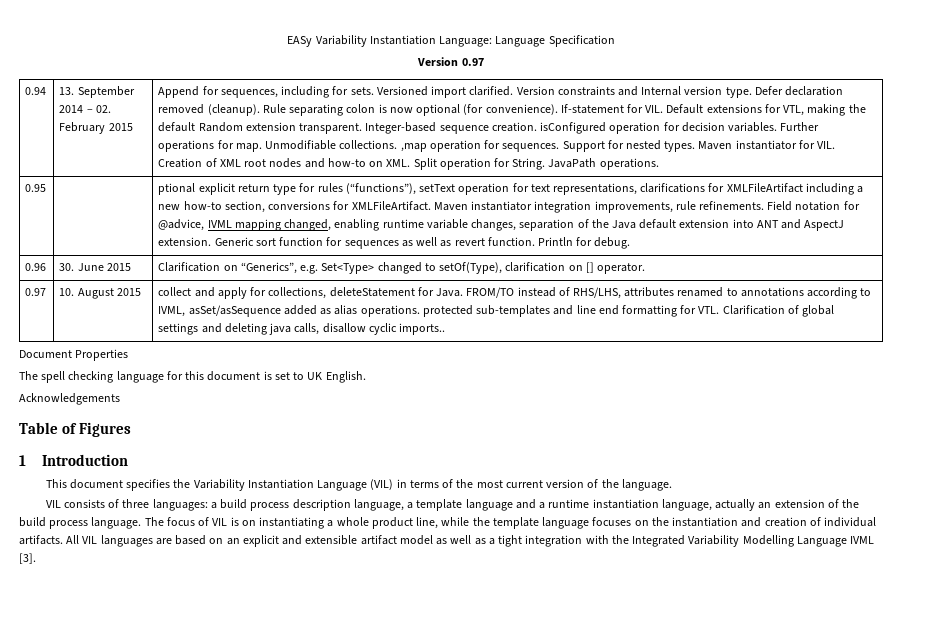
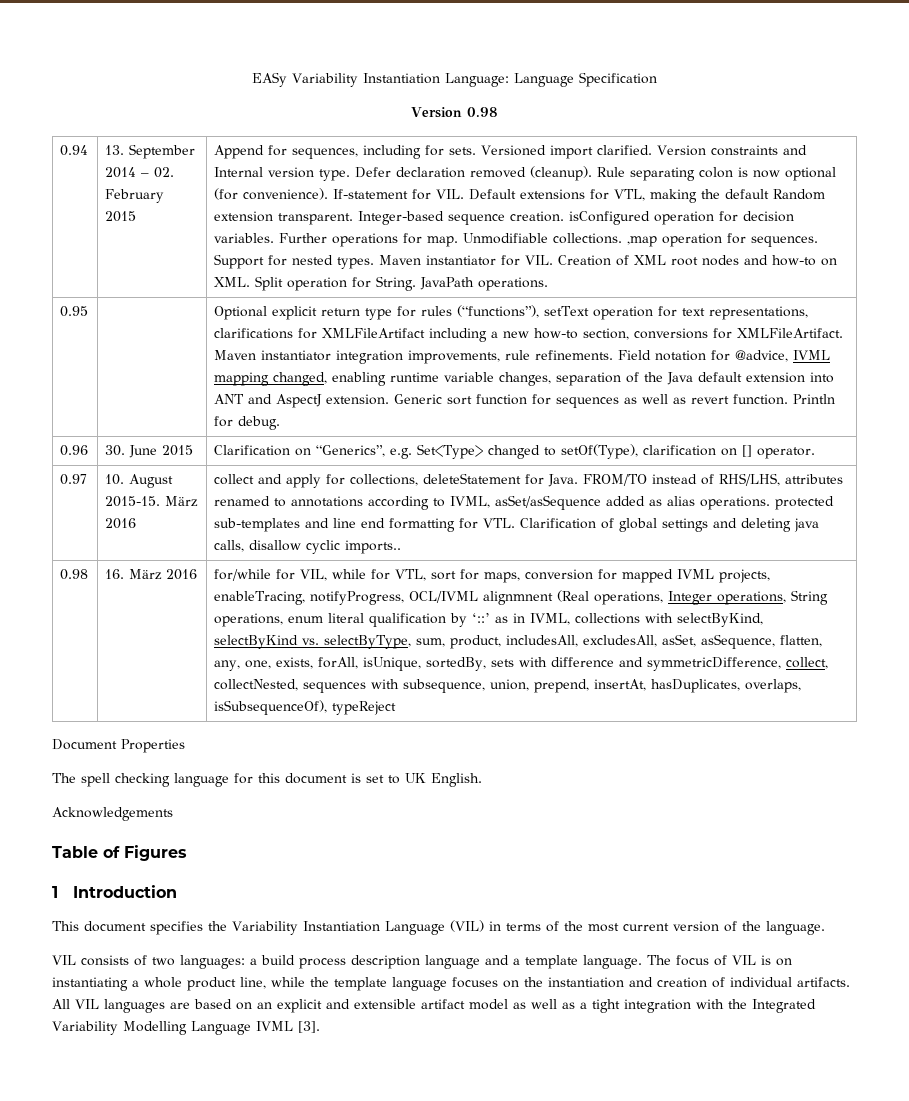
[461,58,484,66] 0.97 -> [466,107,498,117] 0.98
[158,183,196,195] ptional -> [214,306,268,320] Optional
[116,288,141,296] 2015 -> [105,496,199,507] [105,518,137,529] 2015-15. März 2016
(446, 329) none -> [60,569,89,580] [105,569,198,580] [214,569,771,583] [214,590,829,605] [214,613,764,627] [214,634,823,649] [214,657,828,671] [214,679,802,693] [214,700,397,715] // 0.98 | 16. März 2016 | for/while for VIL, while for VTL, sort for maps, conversion for mapped IVML projects, enableTracing, notifyProgress, OCL/IVML alignmnent (Real operations, Integer operations, String operations, enum literal qualification by ‘::’ as in IVML, collections with selectByKind, selectByKind vs. selectByType, sum, product, includesAll, excludesAll, asSet, asSequence, flatten, any, one, exists, forAll, isUnique, sortedBy, sets with difference and symmetricDifference, collect, collectNested, sequences with subsequence, union, prepend, insertAt, hasDuplicates, overlaps, isSubsequenceOf), typeReject
[122,499,150,508] three -> [152,957,175,966] two
[353,499,860,511] [19,517,89,529] language, a template language and a runtime instantiation language, actually an extension of the build process -> [425,955,578,969] language and a template

